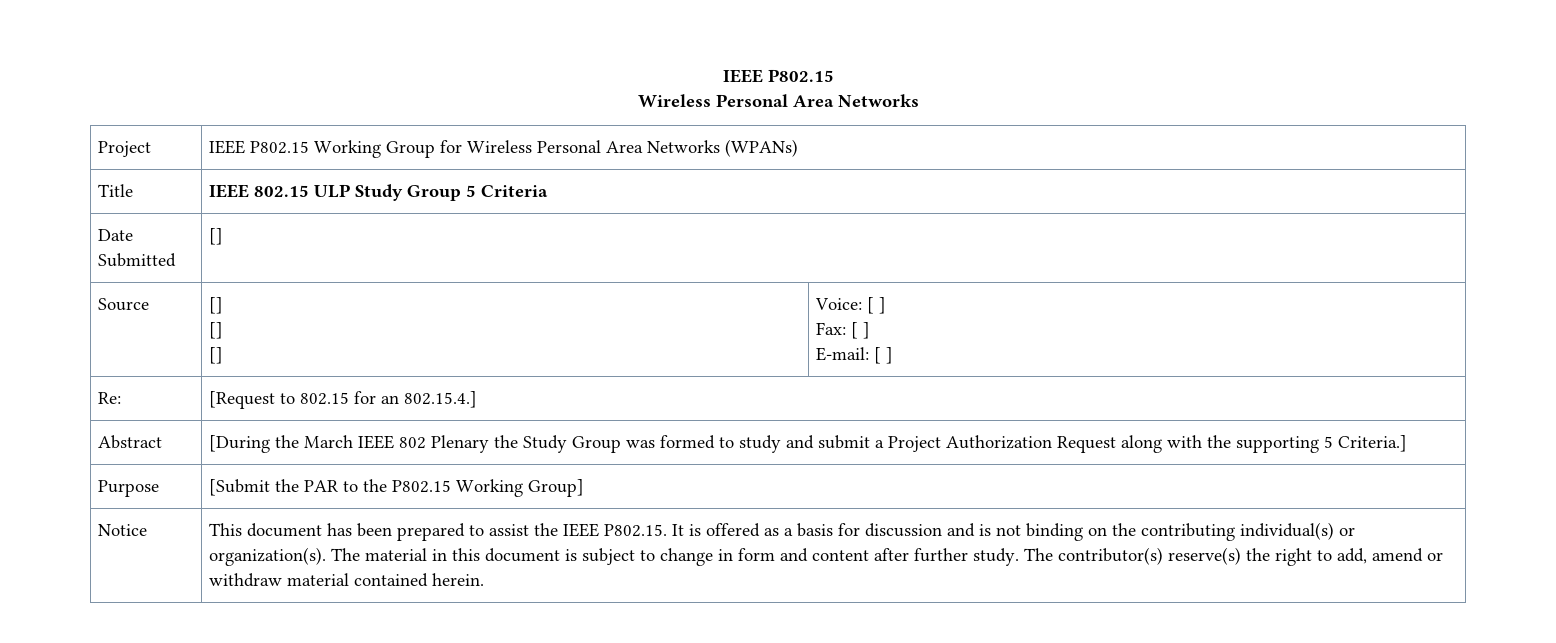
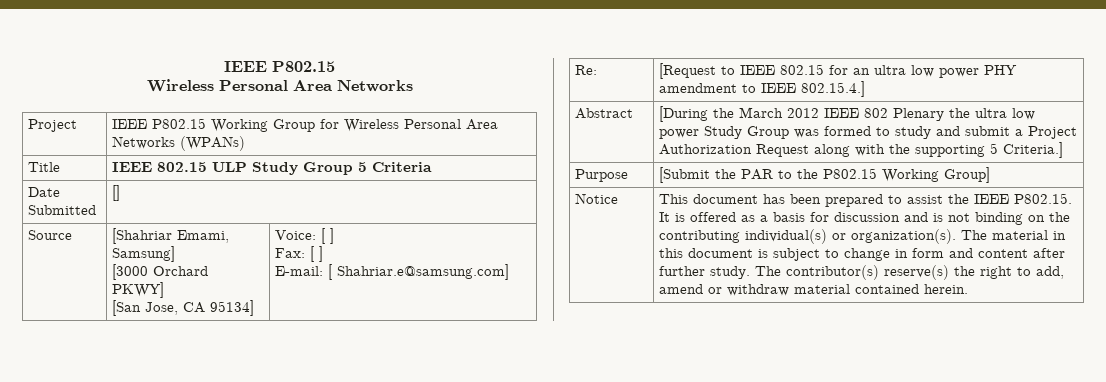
[209,297,224,314] [209,322,224,339] [209,347,224,364] [] // [] // [] -> [112,228,230,244] [112,246,176,262] [112,264,209,280] [112,282,165,298] [112,300,255,316] [Shahriar Emami, Samsung] // [3000 Orchard PKWY] // [San Jose, CA 95134]
[886,347,894,364] ] -> [337,264,510,280] Shahriar.e@samsung.com]
(296, 398) none -> [740,65,776,75] IEEE
(400, 399) none -> [874,65,1018,78] [659,83,797,93] ultra low power PHY amendment to IEEE
(354, 441) none -> [787,108,820,118] 2012
(519, 441) none -> [975,108,1036,120] [659,129,700,139] ultra low power

